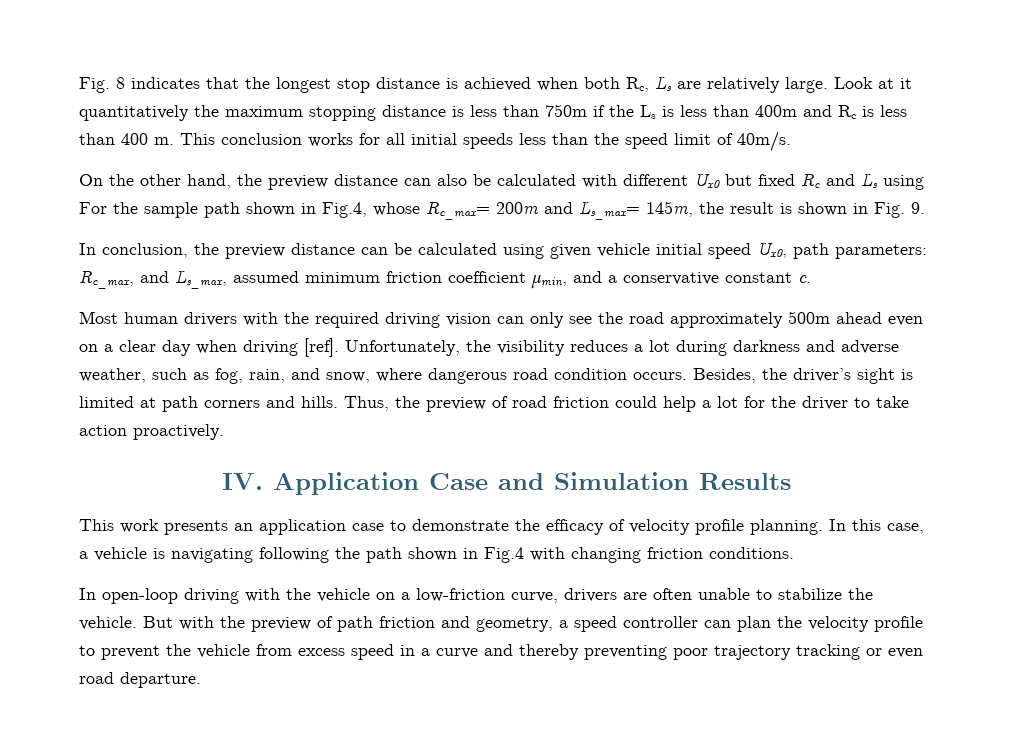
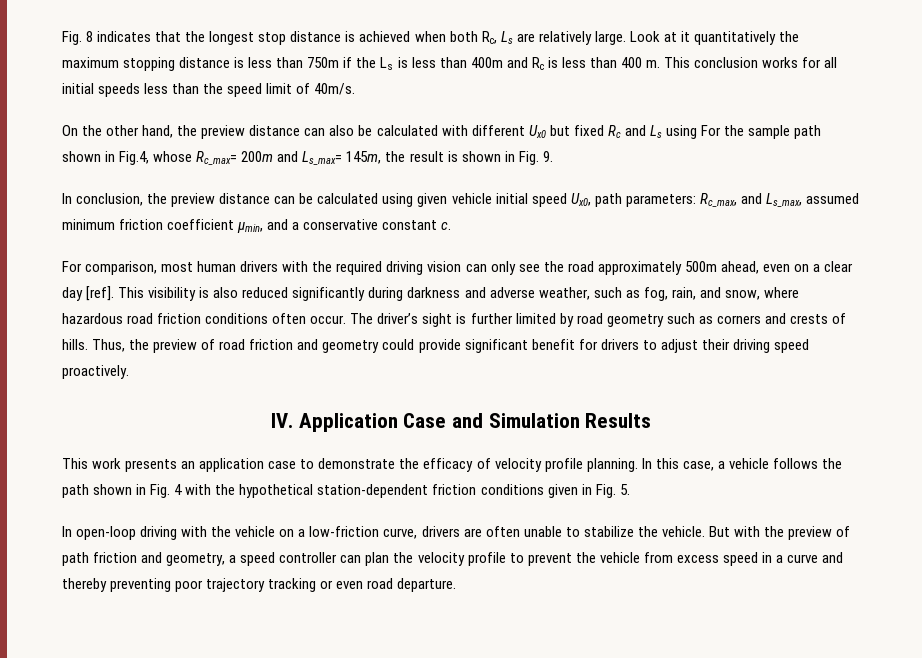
[79,311,118,324] Most -> [62,261,194,275] For comparison, most
[836,312,882,324] ahead -> [720,261,759,274] ahead,
[196,338,670,357] when driving [ref]. Unfortunately, the visibility reduces a lot -> [86,286,366,301] [ref]. This visibility is also reduced significantly
[428,368,913,384] [79,396,295,412] dangerous road condition occurs. Besides, the driver’s sight is limited at path corners and -> [62,313,846,327] hazardous road friction conditions often occur. The driver’s sight is further limited by road geometry such as corners and crests of
[615,396,909,412] [79,425,127,436] could help a lot for the driver to take action -> [297,339,809,353] and geometry could provide significant benefit for drivers to adjust their driving speed
[153,547,329,563] is navigating following -> [772,458,818,469] follows
[484,547,794,563] Fig.4 with changing friction conditions. -> [150,484,630,498] Fig. 4 with the hypothetical station-dependent friction conditions given in Fig. 5.

